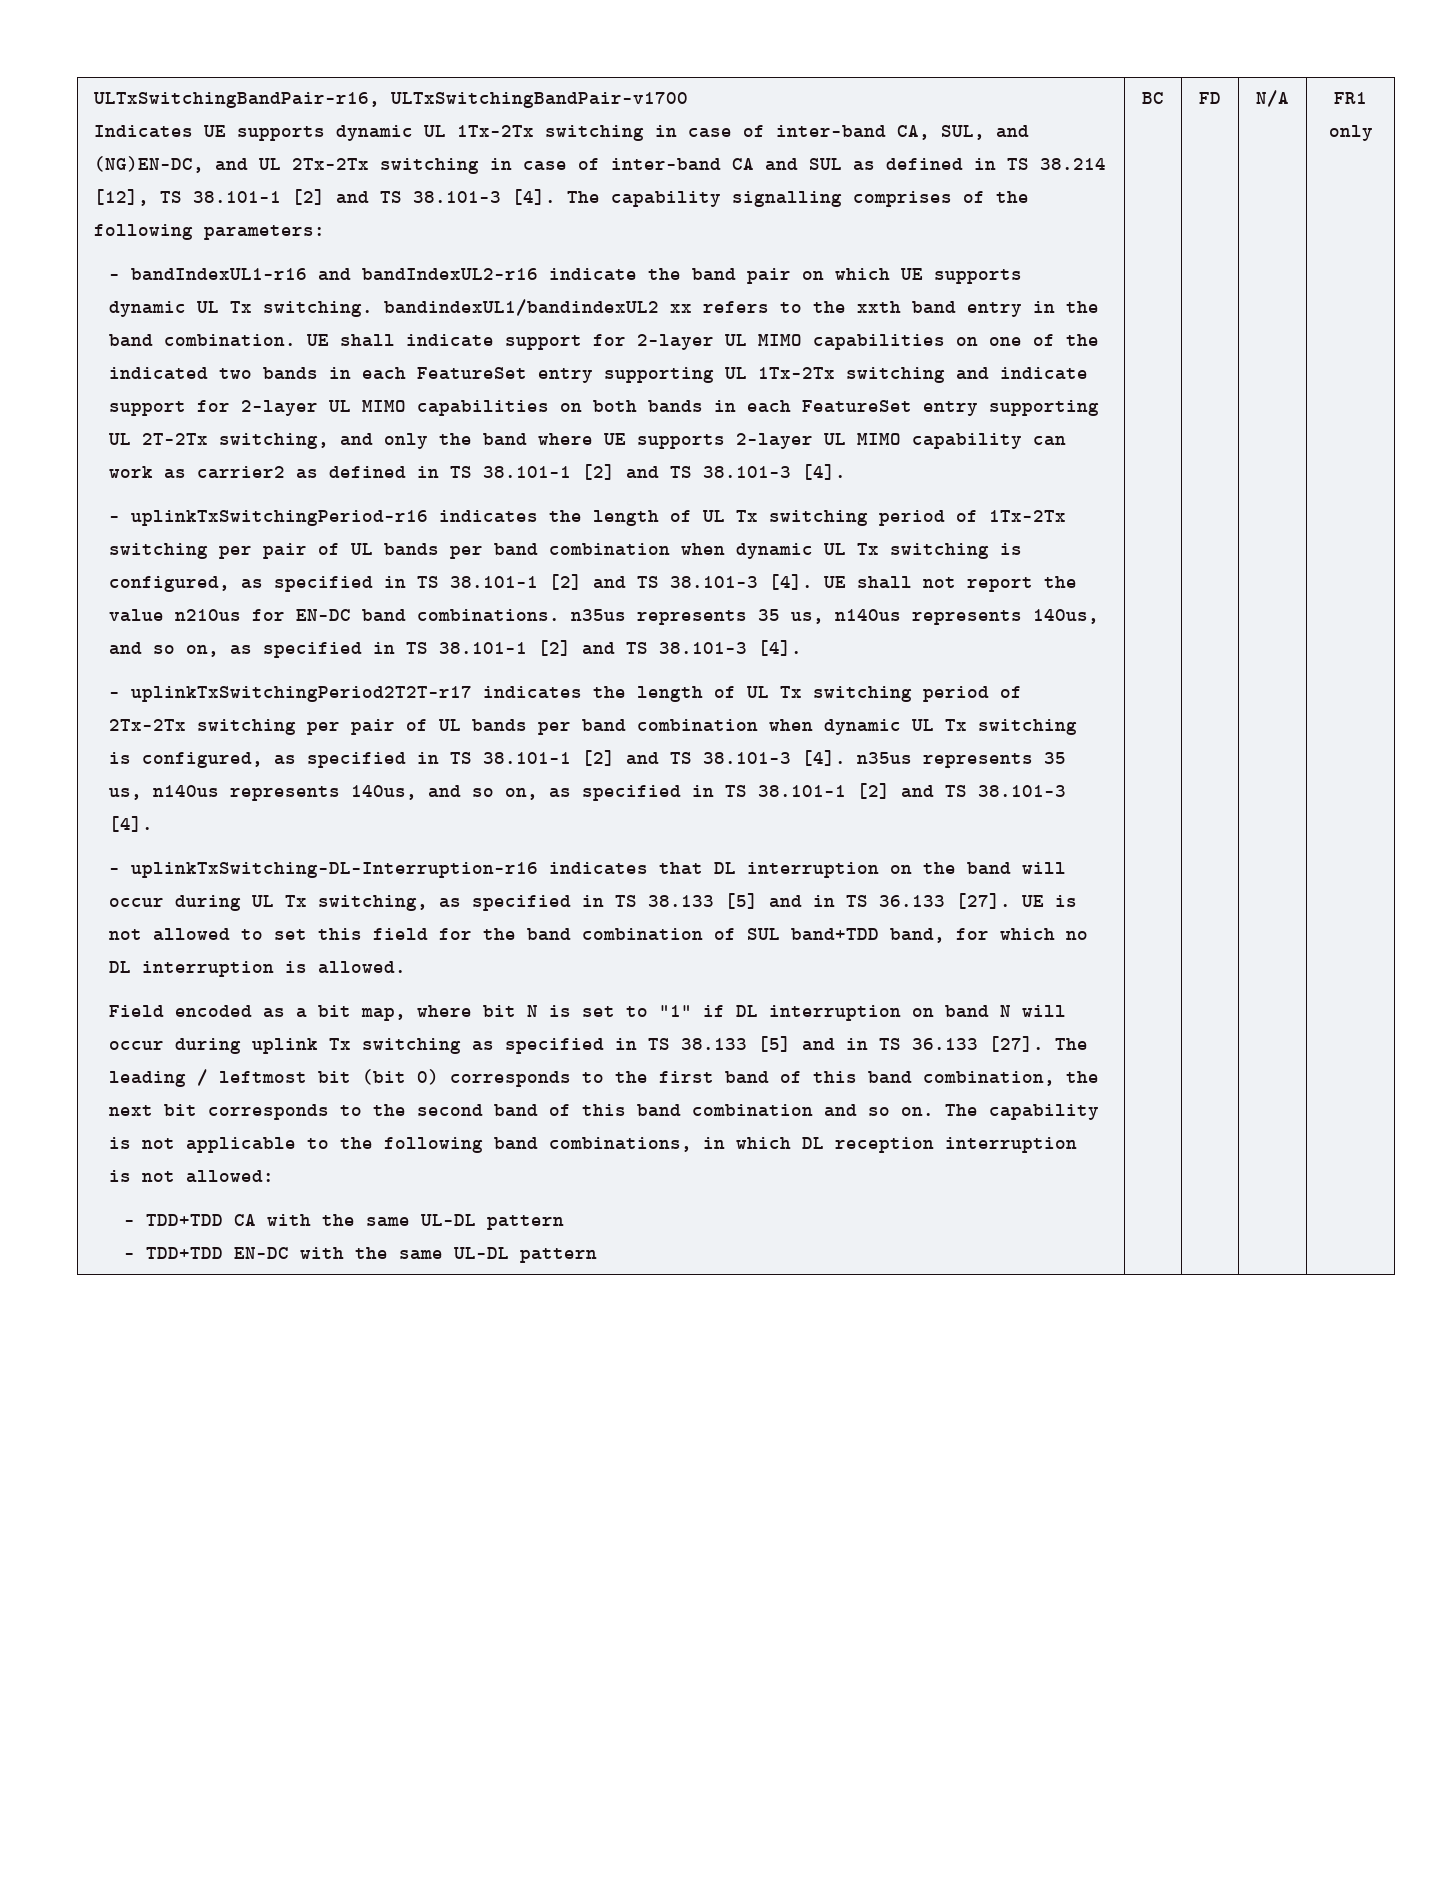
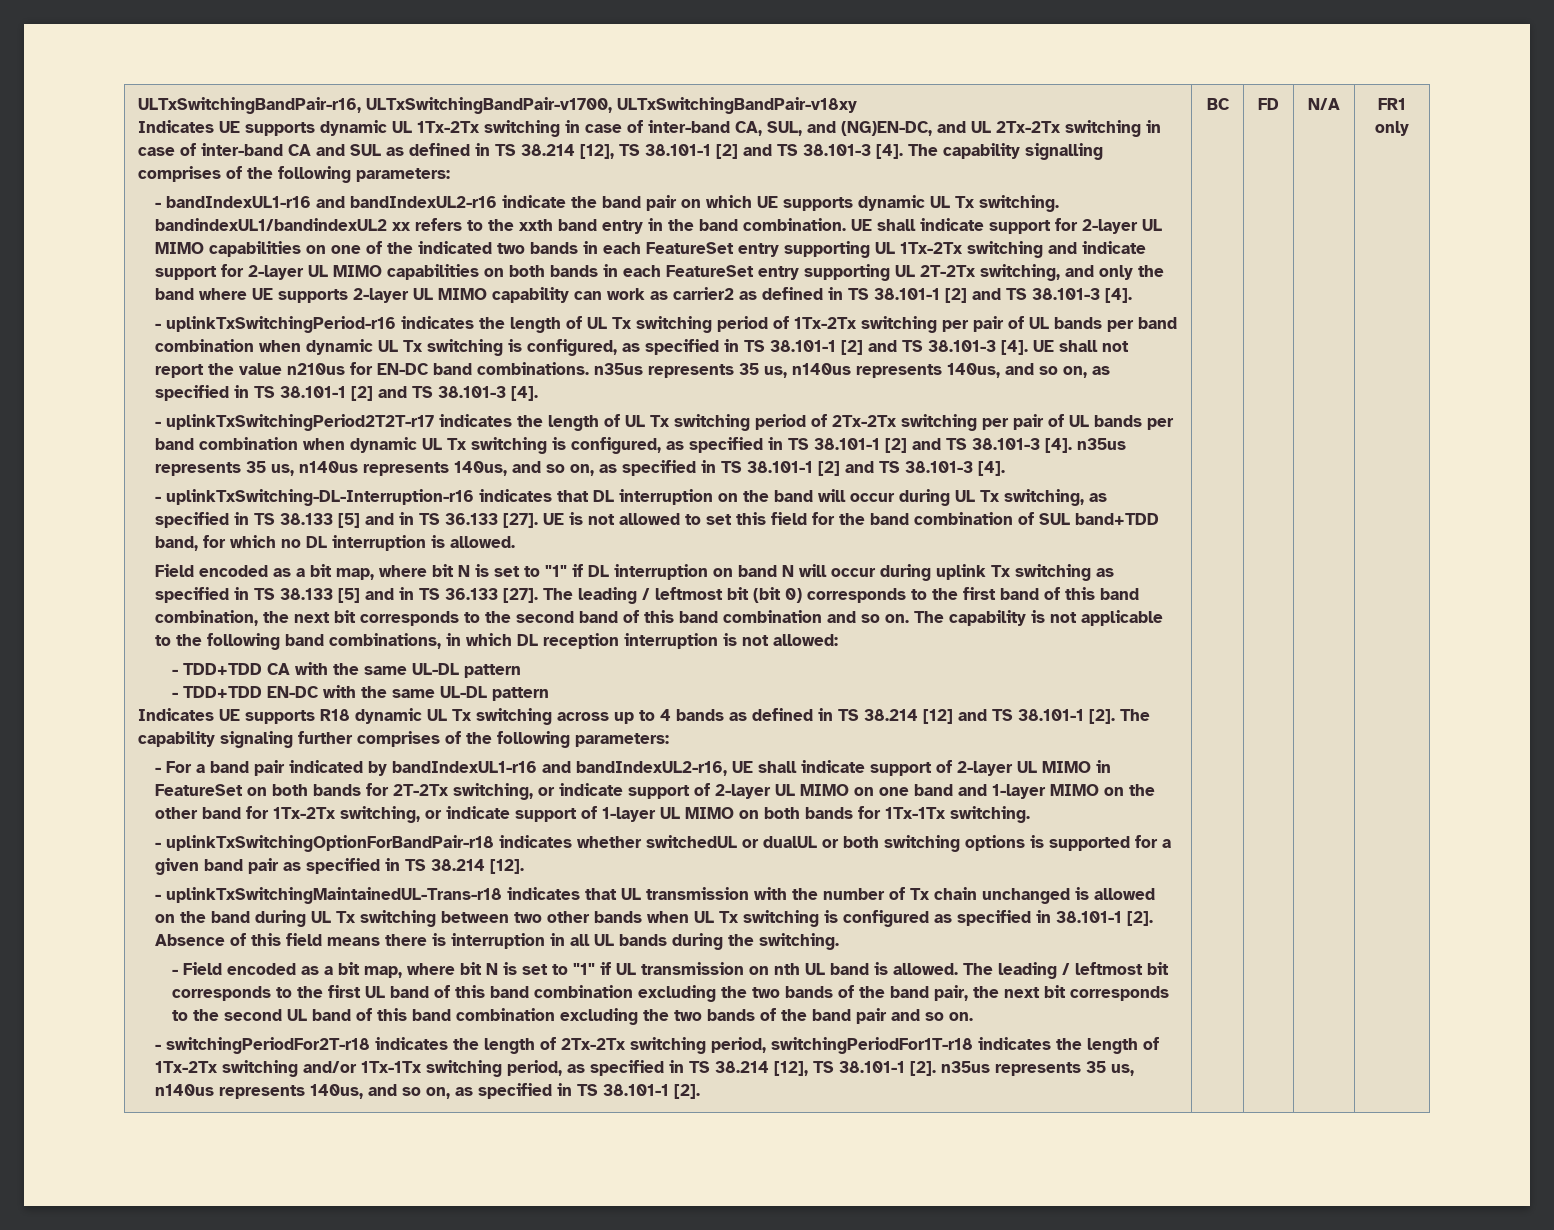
[390,92,689,108] ULTxSwitchingBandPair-v1700 -> [366,97,858,114] ULTxSwitchingBandPair-v1700, ULTxSwitchingBandPair-v18xy
(597, 1255) none -> [138,708,1151,725] [138,731,670,748] [155,760,1112,776] [155,783,1156,800] [155,806,1031,823] [155,835,1172,852] [155,858,525,875] [155,887,1156,904] [155,910,1154,927] [155,933,840,950] [172,962,1170,979] [172,985,1170,1002] [172,1008,974,1025] [155,1037,1160,1054] [155,1060,1135,1077] [155,1083,701,1099] // Indicates UE supports R18 dynamic UL Tx switching across up to 4 bands as defined in TS 38.214 [12] and TS 38.101-1 [2]. The capability signaling further comprises of the following parameters: // - For a band pair indicated by bandIndexUL1-r16 and bandIndexUL2-r16, UE shall indicate support of 2-layer UL MIMO in FeatureSet on both bands for 2T-2Tx switching, or indicate support of 2-layer UL MIMO on one band and 1-layer MIMO on the other band for 1Tx-2Tx switching, or indicate support of 1-layer UL MIMO on both bands for 1Tx-1Tx switching. // - uplinkTxSwitchingOptionForBandPair-r18 indicates whether switchedUL or dualUL or both switching options is supported for a given band pair as specified in TS 38.214 [12]. // - uplinkTxSwitchingMaintainedUL-Trans-r18 indicates that UL transmission with the number of Tx chain unchanged is allowed on the band during UL Tx switching between two other bands when UL Tx switching is configured as specified in 38.101-1 [2]. Absence of this field means there is interruption in all UL bands during the switching. // - Field encoded as a bit map, where bit N is set to "1" if UL transmission on nth UL band is allowed. The leading / leftmost bit corresponds to the first UL band of this band combination excluding the two bands of the band pair, the next bit corresponds to the second UL band of this band combination excluding the two bands of the band pair and so on. // - switchingPeriodFor2T-r18 indicates the length of 2Tx-2Tx switching period, switchingPeriodFor1T-r18 indicates the length of 1Tx-2Tx switching and/or 1Tx-1Tx switching period, as specified in TS 38.214 [12], TS 38.101-1 [2]. n35us represents 35 us, n140us represents 140us, and so on, as specified in TS 38.101-1 [2].

